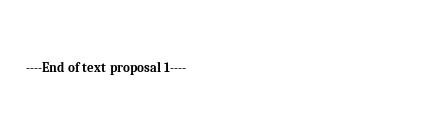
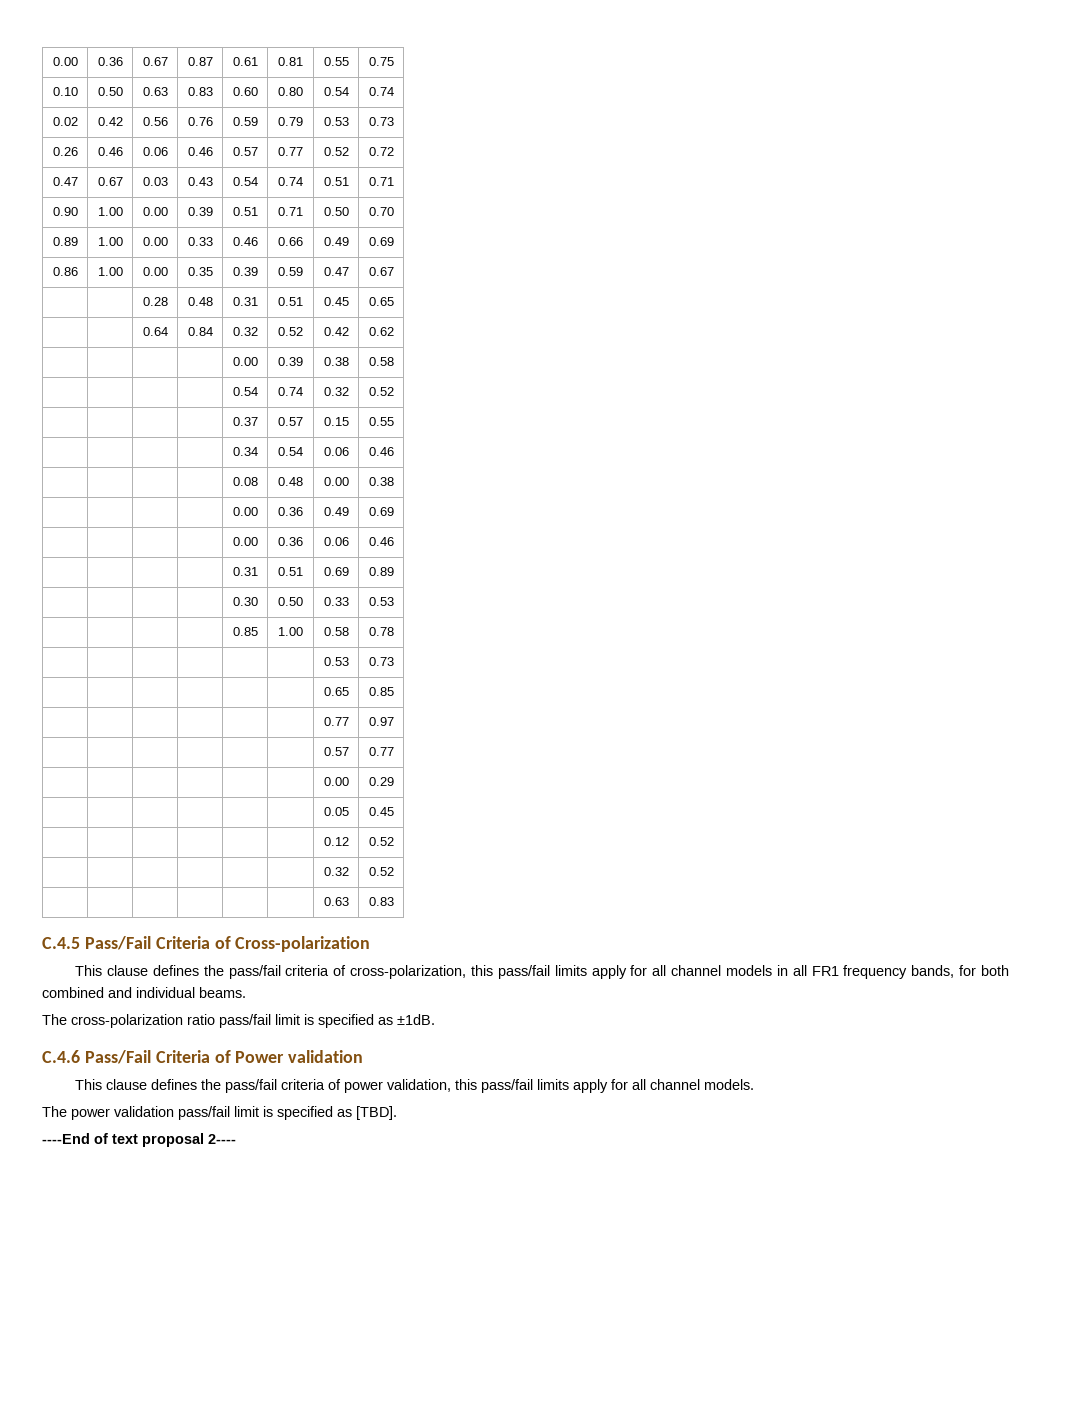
(26, 66) none -> [52,57,78,66] [97,57,123,66] [142,57,168,66] [187,57,213,66] [232,57,258,66] [278,57,303,66] [323,57,349,66] [368,57,394,66] [52,87,78,96] [97,87,123,96] [142,87,168,96] [187,87,213,96] [232,87,258,96] [278,87,303,96] [323,87,349,96] [368,87,394,96] [52,117,78,126] [97,117,123,126] [142,117,168,126] [187,117,213,126] [232,117,258,126] [278,117,303,126] [323,117,349,126] [368,117,394,126] [52,147,78,156] [97,147,123,156] [142,147,168,156] [187,147,213,156] [232,147,258,156] [278,147,303,156] [323,147,349,156] [368,147,394,156] [52,177,78,186] [97,177,123,186] [142,177,168,186] [187,177,213,186] [232,177,258,186] [278,177,303,186] [323,177,349,186] [368,177,394,186] [52,207,78,216] [97,207,123,216] [142,207,168,216] [187,207,213,216] [232,207,258,216] [278,207,303,216] [323,207,349,216] [368,207,394,216] [52,237,78,246] [97,237,123,246] [142,237,168,246] [187,237,213,246] [232,237,258,246] [278,237,303,246] [323,237,349,246] [368,237,394,246] [52,267,78,276] [97,267,123,276] [142,267,168,276] [187,267,213,276] [232,267,258,276] [278,267,303,276] [323,267,349,276] [368,267,394,276] [142,297,168,306] [187,297,213,306] [232,297,258,306] [278,297,303,306] [323,297,349,306] [368,297,394,306] [142,327,168,336] [187,327,213,336] [232,327,258,336] [278,327,303,336] [323,327,349,336] [368,327,394,336] [232,357,258,366] [278,357,303,366] [323,357,349,366] [368,357,394,366] [232,387,258,396] [278,387,303,396] [323,387,349,396] [368,387,394,396] [232,417,258,426] [278,417,303,426] [323,417,349,426] [368,417,394,426] [232,447,258,456] [278,447,303,456] [323,447,349,456] [368,447,394,456] [232,477,258,486] [278,477,303,486] [323,477,349,486] [368,477,394,486] [232,507,258,516] [278,507,303,516] [323,507,349,516] [368,507,394,516] [232,537,258,546] [278,537,303,546] [323,537,349,546] [368,537,394,546] [232,567,258,576] [278,567,303,576] [323,567,349,576] [368,567,394,576] [232,597,258,606] [278,597,303,606] [323,597,349,606] [368,597,394,606] [232,627,258,636] [278,627,303,636] [323,627,349,636] [368,627,394,636] [323,657,349,666] [368,657,394,666] [323,687,349,696] [368,687,394,696] [323,717,349,726] [368,717,394,726] [323,747,349,756] [368,747,394,756] [323,777,349,786] [368,777,394,786] [323,807,349,816] [368,807,394,816] [323,837,349,846] [368,837,394,846] [323,867,349,876] [368,867,394,876] [323,897,349,906] [368,897,394,906] [42,936,371,952] [75,965,1010,979] [42,987,246,998] [42,1014,435,1028] [42,1050,364,1064] [75,1079,755,1093] [42,1106,397,1120] 0.00 | 0.36 | 0.67 | 0.87 | 0.61 | 0.81 | 0.55 | 0.75 // 0.10 | 0.50 | 0.63 | 0.83 | 0.60 | 0.80 | 0.54 | 0.74 // 0.02 | 0.42 | 0.56 | 0.76 | 0.59 | 0.79 | 0.53 | 0.73 // 0.26 | 0.46 | 0.06 | 0.46 | 0.57 | 0.77 | 0.52 | 0.72 // 0.47 | 0.67 | 0.03 | 0.43 | 0.54 | 0.74 | 0.51 | 0.71 // 0.90 | 1.00 | 0.00 | 0.39 | 0.51 | 0.71 | 0.50 | 0.70 // 0.89 | 1.00 | 0.00 | 0.33 | 0.46 | 0.66 | 0.49 | 0.69 // 0.86 | 1.00 | 0.00 | 0.35 | 0.39 | 0.59 | 0.47 | 0.67 // | | 0.28 | 0.48 | 0.31 | 0.51 | 0.45 | 0.65 // | | 0.64 | 0.84 | 0.32 | 0.52 | 0.42 | 0.62 // | | | | 0.00 | 0.39 | 0.38 | 0.58 // | | | | 0.54 | 0.74 | 0.32 | 0.52 // | | | | 0.37 | 0.57 | 0.15 | 0.55 // | | | | 0.34 | 0.54 | 0.06 | 0.46 // | | | | 0.08 | 0.48 | 0.00 | 0.38 // | | | | 0.00 | 0.36 | 0.49 | 0.69 // | | | | 0.00 | 0.36 | 0.06 | 0.46 // | | | | 0.31 | 0.51 | 0.69 | 0.89 // | | | | 0.30 | 0.50 | 0.33 | 0.53 // | | | | 0.85 | 1.00 | 0.58 | 0.78 // | | | | | | 0.53 | 0.73 // | | | | | | 0.65 | 0.85 // | | | | | | 0.77 | 0.97 // | | | | | | 0.57 | 0.77 // | | | | | | 0.00 | 0.29 // | | | | | | 0.05 | 0.45 // | | | | | | 0.12 | 0.52 // | | | | | | 0.32 | 0.52 // | | | | | | 0.63 | 0.83 // C.4.5 Pass/Fail Criteria of Cross-polarization // This clause defines the pass/fail criteria of cross-polarization, this pass/fail limits apply for all channel models in all FR1 frequency bands, for both combined and individual beams. // The cross-polarization ratio pass/fail limit is specified as ±1dB. // C.4.6 Pass/Fail Criteria of Power validation // This clause defines the pass/fail criteria of power validation, this pass/fail limits apply for all channel models. // The power validation pass/fail limit is specified as [TBD]. //
[164,62,187,72] 1---- -> [208,1134,236,1144] 2----

